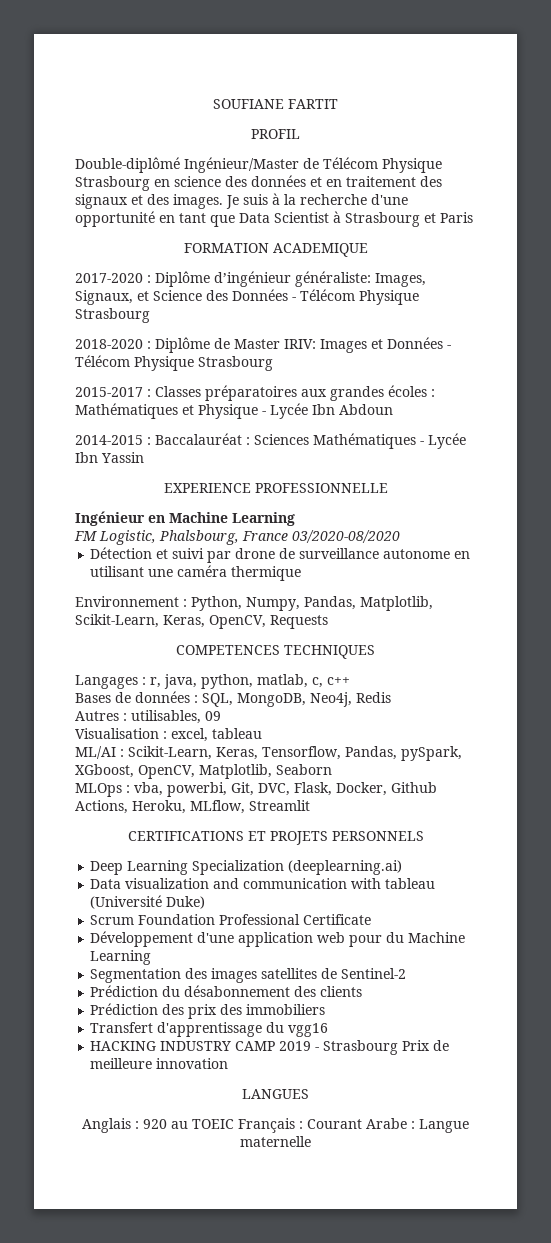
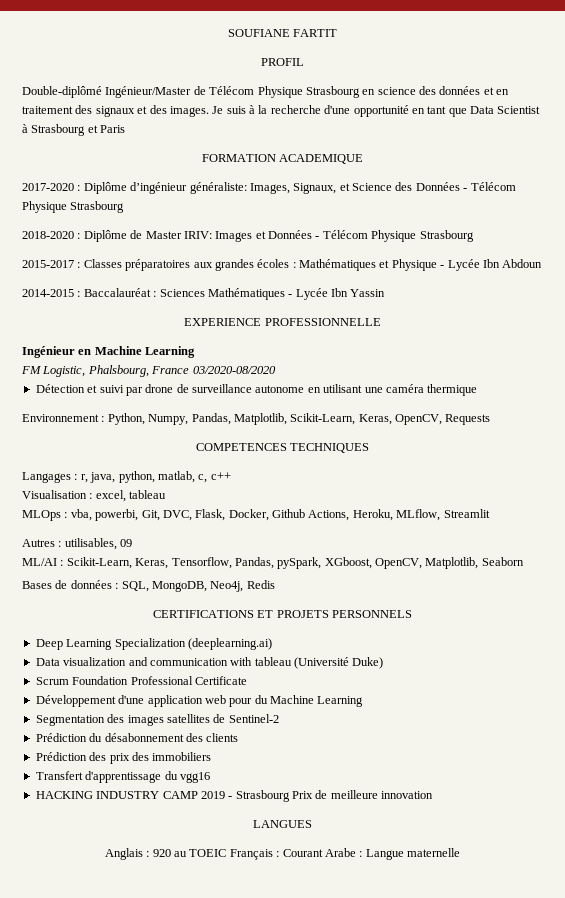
[75,691,391,707] [75,710,221,724] [75,728,262,742] [75,746,462,761] [75,764,332,779] Bases de données : SQL, MongoDB, Neo4j, Redis // Autres : utilisables, 09 // Visualisation : excel, tableau // ML/AI : Scikit-Learn, Keras, Tensorflow, Pandas, pySpark, XGboost, OpenCV, Matplotlib, Seaborn -> [22,490,167,502] Visualisation : excel, tableau
(310, 805) none -> [22,538,133,550] [22,557,524,569] [22,580,275,592] // Autres : utilisables, 09 // ML/AI : Scikit-Learn, Keras, Tensorflow, Pandas, pySpark, XGboost, OpenCV, Matplotlib, Seaborn // Bases de données : SQL, MongoDB, Neo4j, Redis

